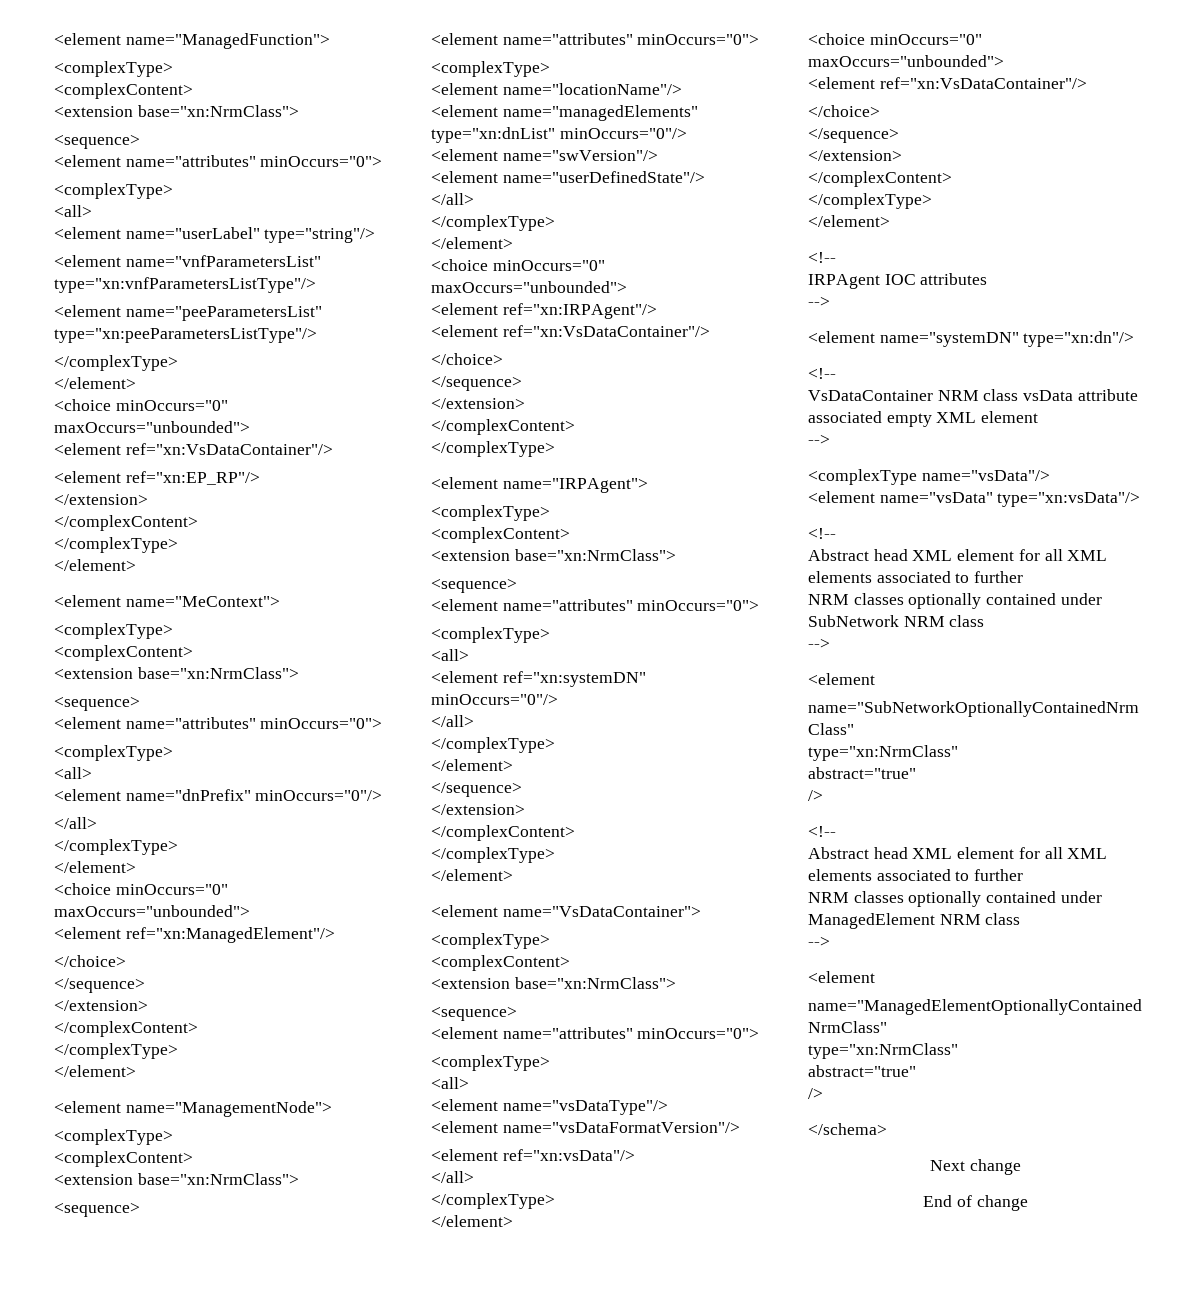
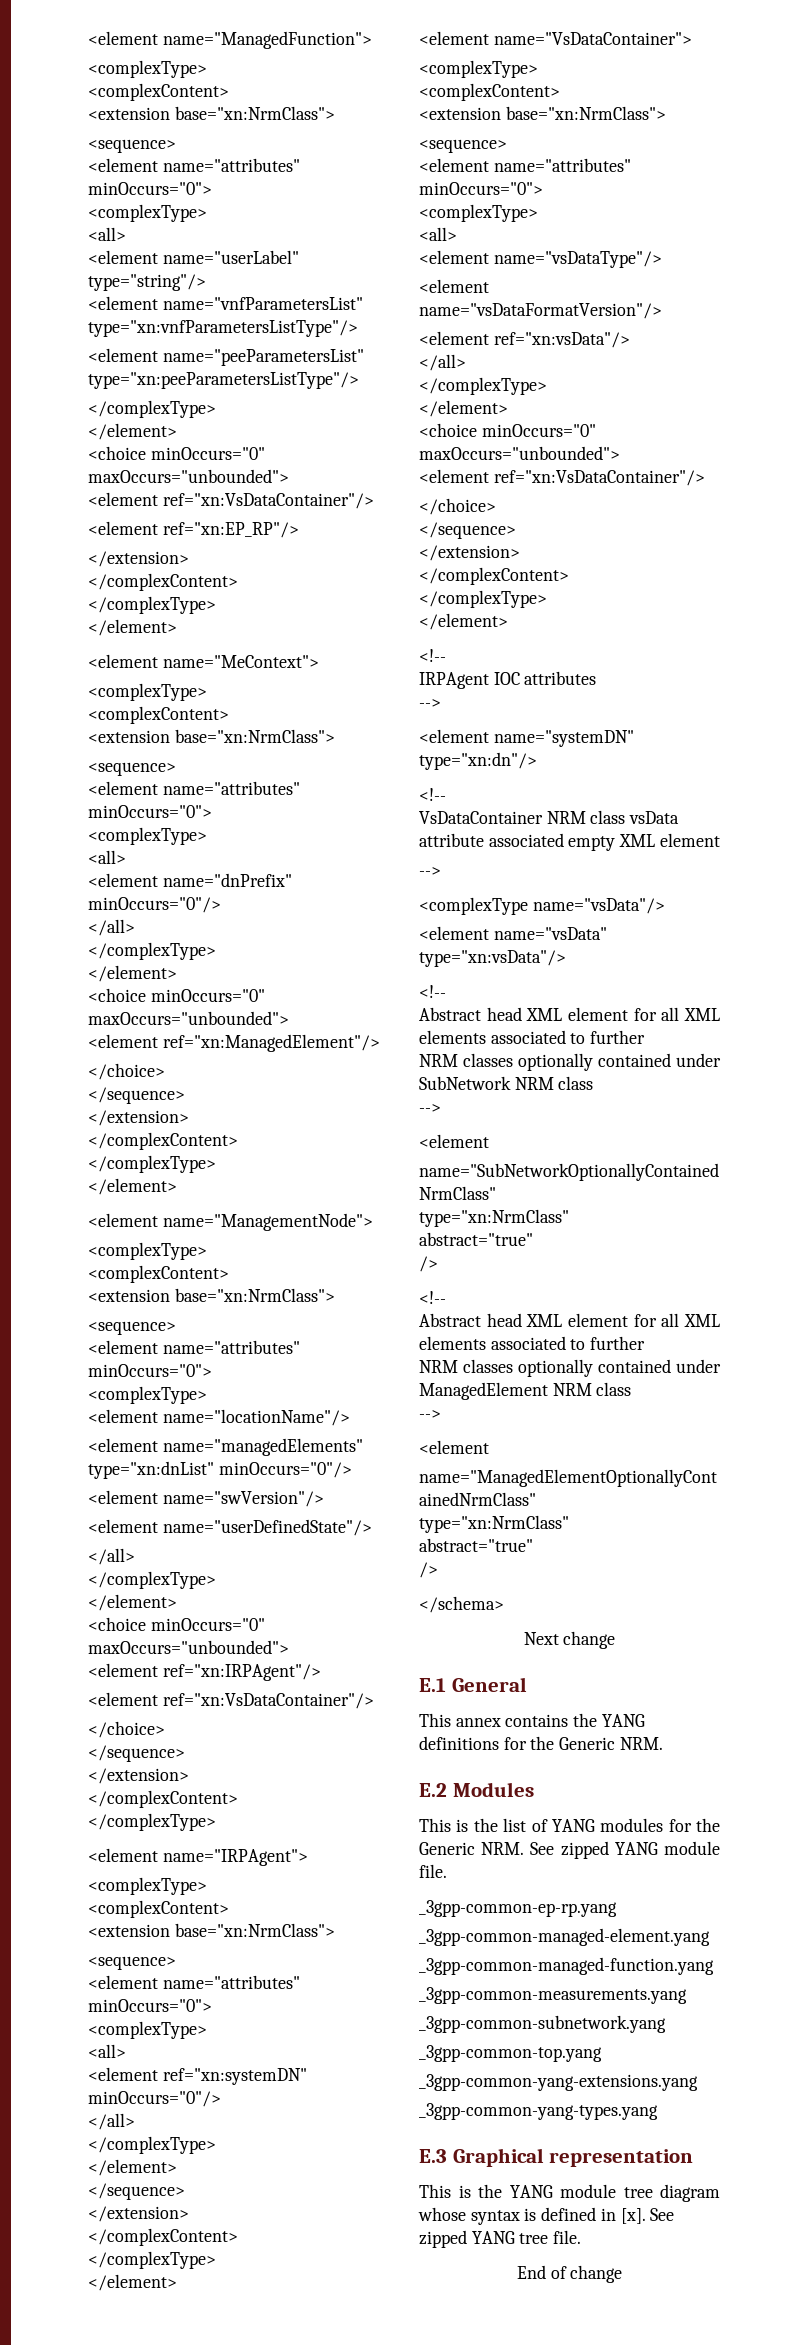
(1021, 1167) none -> [419,1677,527,1692] [419,1713,645,1727] [419,1736,663,1750] [419,1782,534,1797] [419,1818,720,1832] [419,1841,720,1859] [419,1864,447,1878] [419,1900,617,1917] [419,1928,710,1946] [419,1957,714,1975] [419,1987,687,2004] [419,2015,666,2033] [419,2045,602,2062] [419,2074,698,2091] [419,2103,658,2120] [419,2148,694,2167] [419,2184,720,2202] [418,2207,675,2225] [419,2230,582,2248] // E.1 General // This annex contains the YANG definitions for the Generic NRM. // E.2 Modules // This is the list of YANG modules for the Generic NRM. See zipped YANG module file. // _3gpp-common-ep-rp.yang // _3gpp-common-managed-element.yang // _3gpp-common-managed-function.yang // _3gpp-common-measurements.yang // _3gpp-common-subnetwork.yang // _3gpp-common-top.yang // _3gpp-common-yang-extensions.yang // _3gpp-common-yang-types.yang // E.3 Graphical representation // This is the YANG module tree diagram whose syntax is defined in [x]. See zipped YANG tree file.

